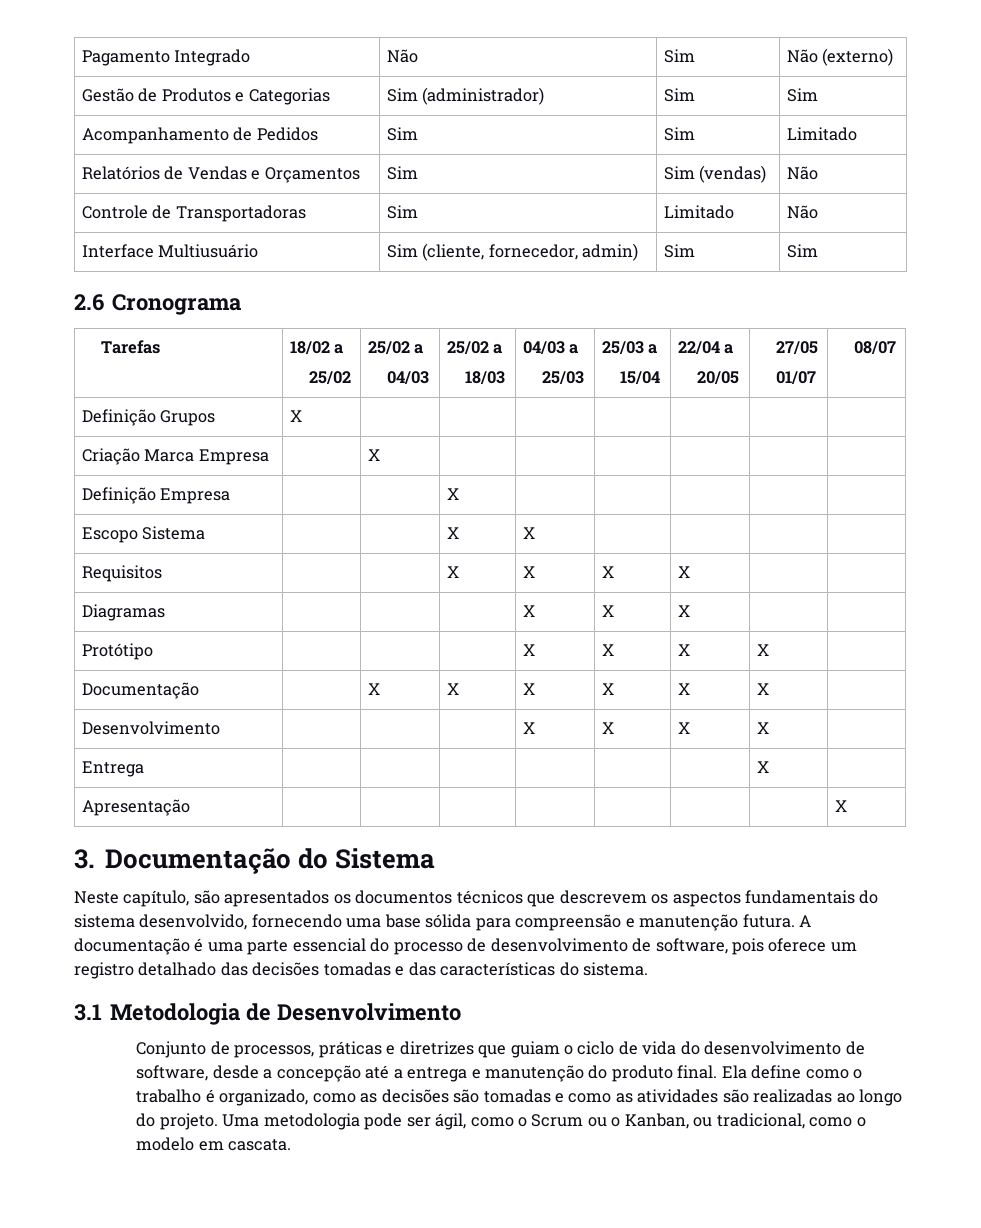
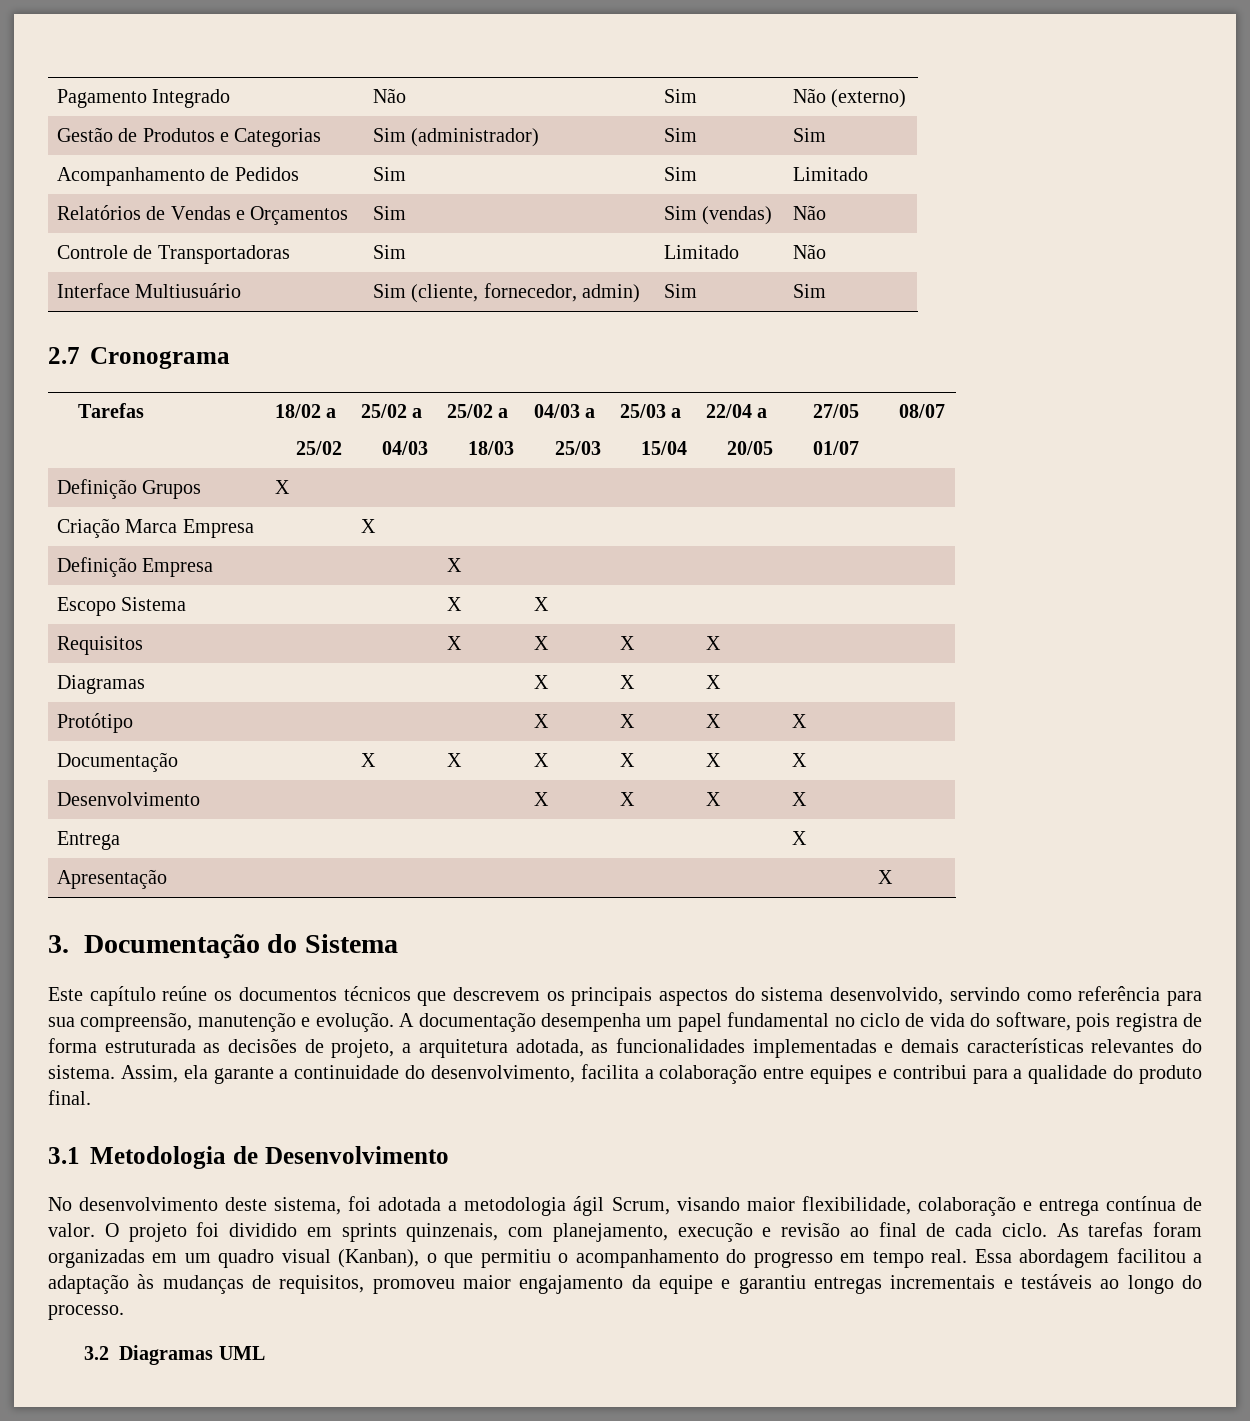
[74,294,104,311] 2.6 -> [48,347,80,364] 2.7
[74,890,330,907] Neste capítulo, são apresentados -> [48,986,208,1006] Este capítulo reúne
[672,890,856,907] aspectos fundamentais -> [571,987,729,1006] principais aspectos
[251,914,812,931] [74,938,857,955] [74,962,649,979] [74,1003,462,1025] [136,1041,865,1058] [136,1065,863,1082] [136,1089,903,1106] [136,1113,866,1130] [136,1137,292,1151] fornecendo uma base sólida para compreensão e manutenção futura. A documentação é uma parte essencial do processo de desenvolvimento de software, pois oferece um registro detalhado das decisões tomadas e das características do sistema. // 3.1 Metodologia de Desenvolvimento // Conjunto de processos, práticas e diretrizes que guiam o ciclo de vida do desenvolvimento de software, desde a concepção até a entrega e manutenção do produto final. Ela define como o trabalho é organizado, como as decisões são tomadas e como as atividades são realizadas ao longo do projeto. Uma metodologia pode ser ágil, como o Scrum ou o Kanban, ou tradicional, como o modelo em cascata. -> [949,986,1203,1006] [48,1012,1202,1032] [48,1038,1202,1058] [48,1064,1203,1084] [48,1090,91,1105] [48,1146,449,1169] [48,1196,1202,1216] [48,1222,1202,1242] [48,1248,1203,1268] [48,1274,1202,1294] [48,1305,124,1320] [83,1345,265,1365] servindo como referência para sua compreensão, manutenção e evolução. A documentação desempenha um papel fundamental no ciclo de vida do software, pois registra de forma estruturada as decisões de projeto, a arquitetura adotada, as funcionalidades implementadas e demais características relevantes do sistema. Assim, ela garante a continuidade do desenvolvimento, facilita a colaboração entre equipes e contribui para a qualidade do produto final. // 3.1 Metodologia de Desenvolvimento // No desenvolvimento deste sistema, foi adotada a metodologia ágil Scrum, visando maior flexibilidade, colaboração e entrega contínua de valor. O projeto foi dividido em sprints quinzenais, com planejamento, execução e revisão ao final de cada ciclo. As tarefas foram organizadas em um quadro visual (Kanban), o que permitiu o acompanhamento do progresso em tempo real. Essa abordagem facilitou a adaptação às mudanças de requisitos, promoveu maior engajamento da equipe e garantiu entregas incrementais e testáveis ao longo do processo. // 3.2 Diagramas UML

